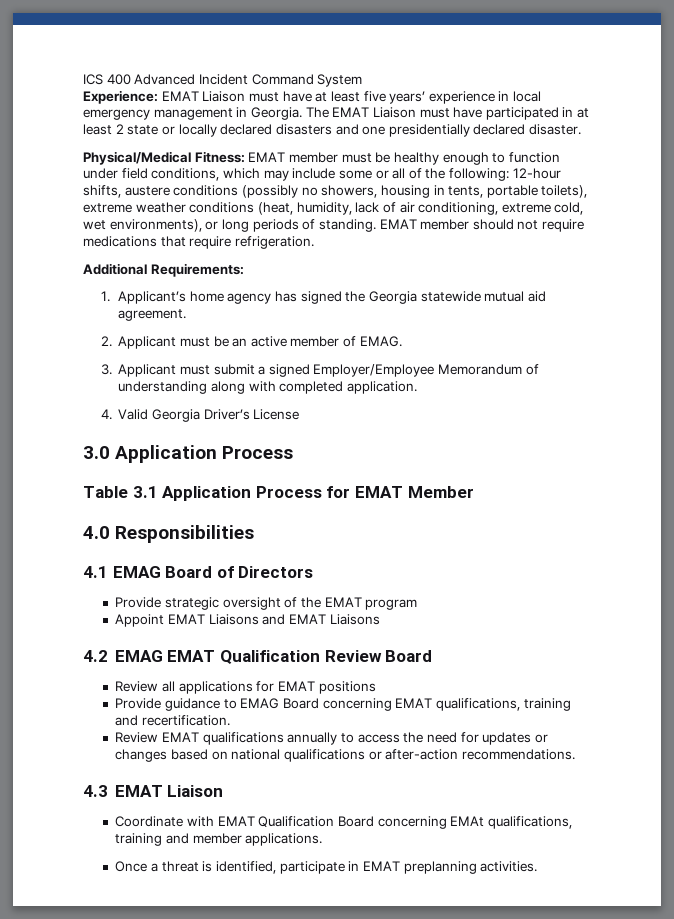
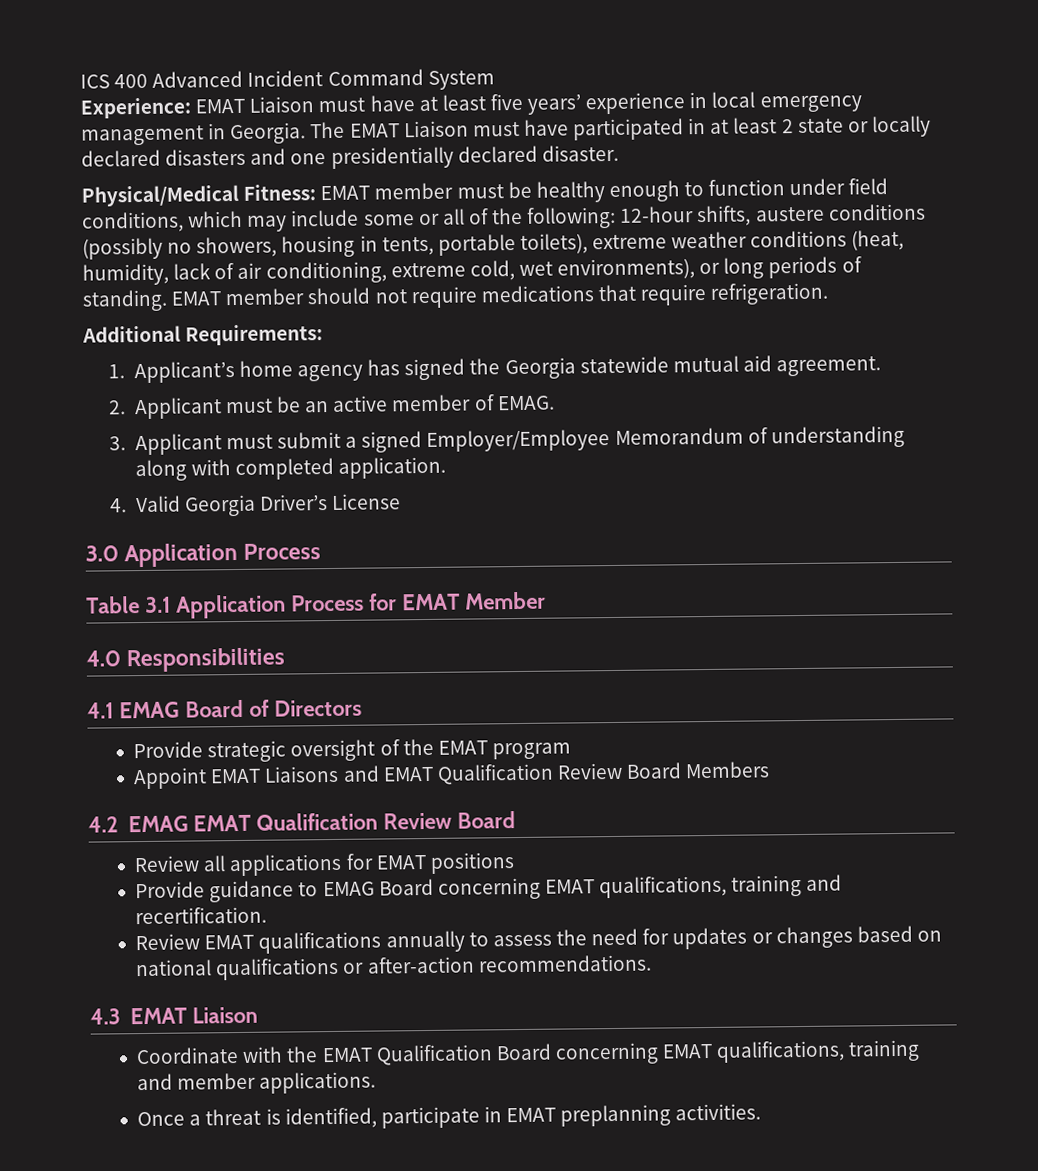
[329,614,380,625] Liaisons -> [436,761,771,785] Qualification Review Board Members
[357,734,400,743] access -> [492,934,552,947] assess
(215, 821) none -> [286,1046,319,1063] the
[450,816,485,827] EMAt -> [662,1043,714,1059] EMAT

